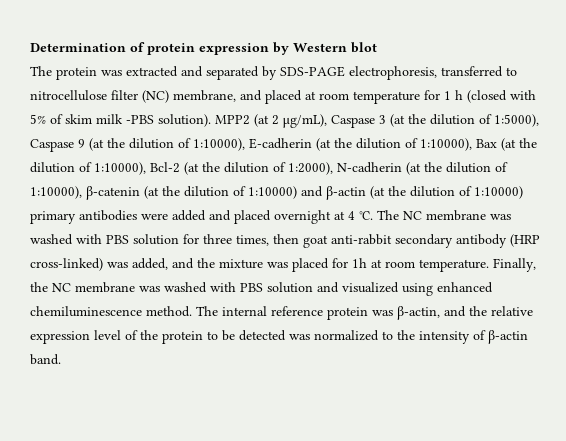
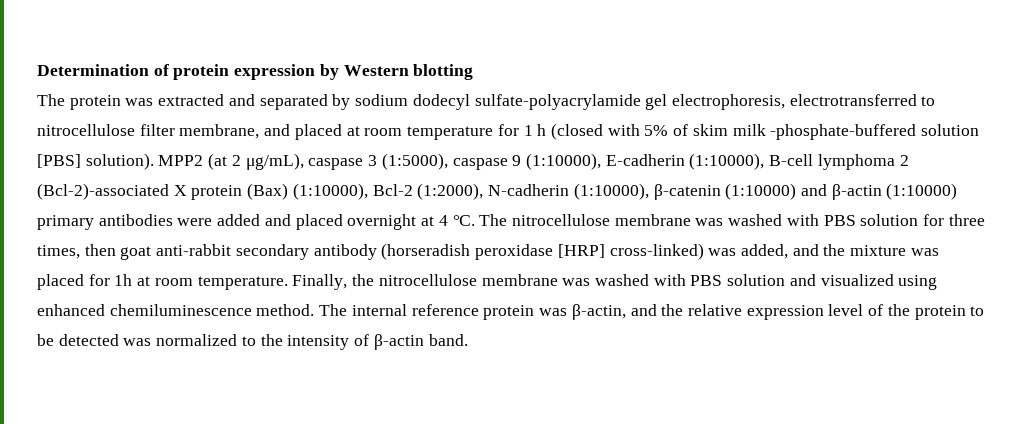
[351,42,377,53] blot -> [413,64,474,80] blotting
[280,66,503,80] SDS-PAGE electrophoresis, transferred -> [355,94,917,110] sodium dodecyl sulfate-polyacrylamide gel electrophoresis, electrotransferred
[142,90,169,103] (NC) -> (175, 130) none
[126,115,154,124] -PBS -> [770,124,980,140] [37,154,81,168] -phosphate-buffered solution [PBS]
[331,114,539,128] [30,138,537,152] [30,162,508,175] [30,186,523,200] Caspase 3 (at the dilution of 1:5000), Caspase 9 (at the dilution of 1:10000), E-cadherin (at the dilution of 1:10000), Bax (at the dilution of 1:10000), Bcl-2 (at the dilution of 1:2000), N-cadherin (at the dilution of 1:10000), β-catenin (at the dilution of 1:10000) and β-actin (at the dilution of 1:10000) -> [308,153,909,170] [37,183,958,200] caspase 3 (1:5000), caspase 9 (1:10000), E-cadherin (1:10000), B-cell lymphoma 2 (Bcl-2)-associated X protein (Bax) (1:10000), Bcl-2 (1:2000), N-cadherin (1:10000), β-catenin (1:10000) and β-actin (1:10000)
[403,211,422,220] NC -> [511,214,610,226] nitrocellulose
[510,234,540,247] (HRP -> [381,243,605,260] (horseradish peroxidase [HRP]
[52,283,71,292] NC -> [378,274,477,286] nitrocellulose

